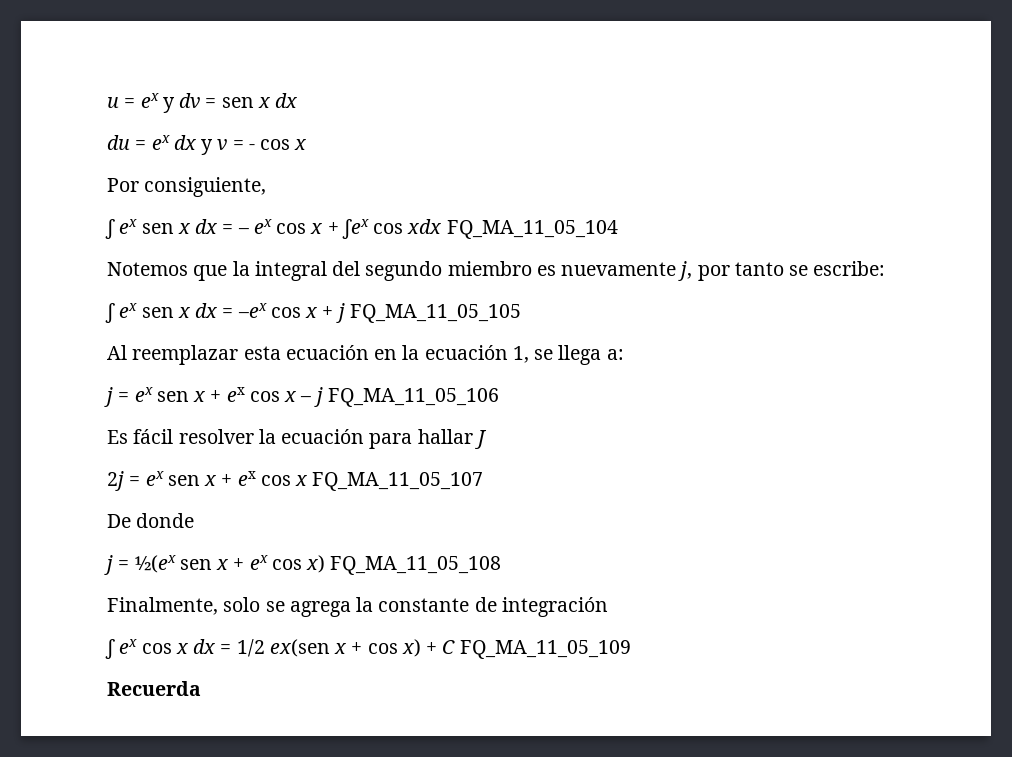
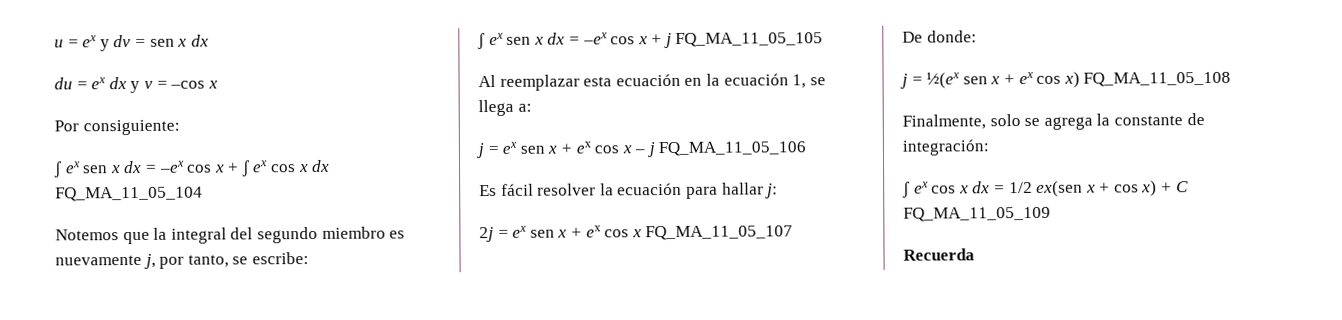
[248,139,291,150] - cos -> [170,80,206,89] –cos
[144,177,267,197] [105,219,442,239] consiguiente, // ʃ ex sen x dx = – ex cos x + ʃex cos xdx -> [82,119,180,136] [53,159,331,178] consiguiente: // ʃ ex sen x dx = –ex cos x + ʃ ex cos x dx
[734,262,784,276] tanto -> [187,254,229,268] tanto,
[473,430,487,449] J -> [765,183,779,199] j:
[136,513,195,528] donde -> [926,30,977,43] donde:
[501,597,608,617] integración -> [902,139,989,156] integración:

